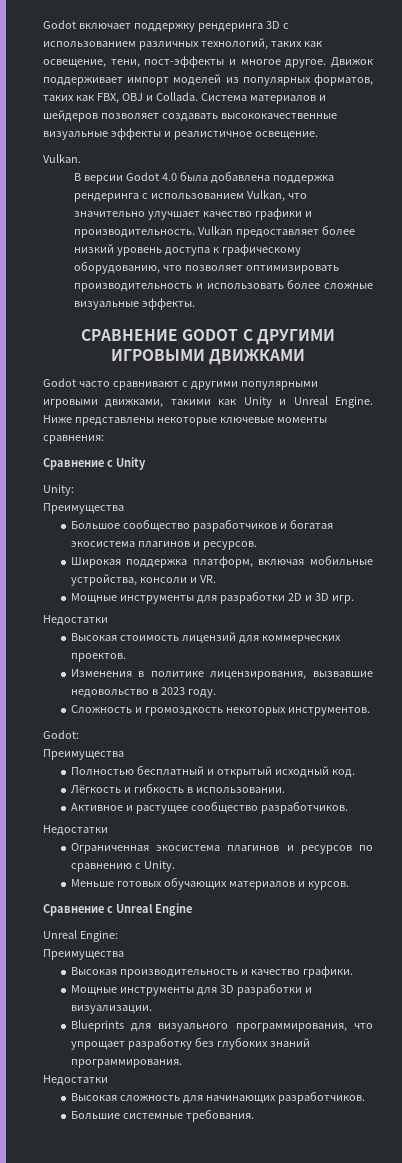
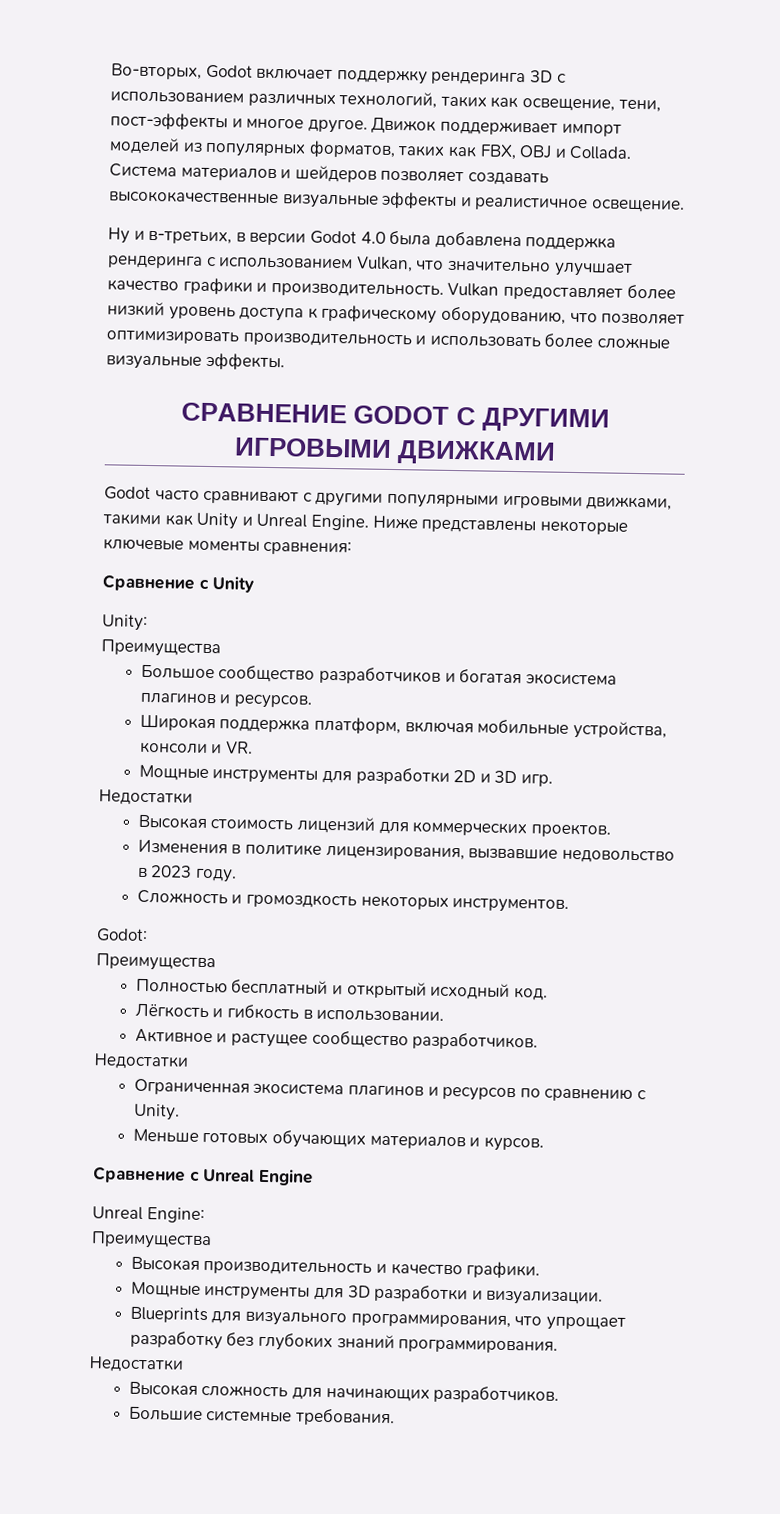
(43, 24) none -> [111,63,202,80] Во-вторых,
[43,154,81,163] [74,173,82,181] Vulkan. // В -> [108,227,246,245] Ну и в-третьих, в

